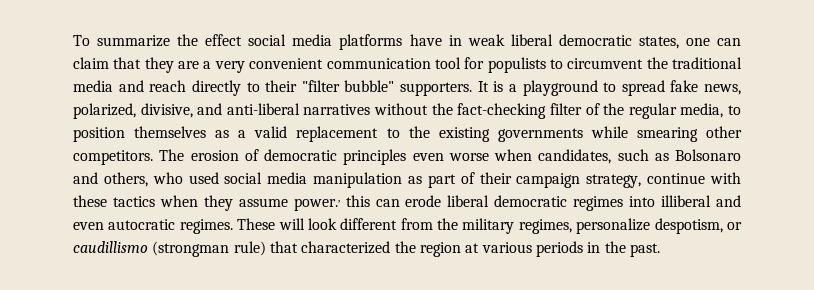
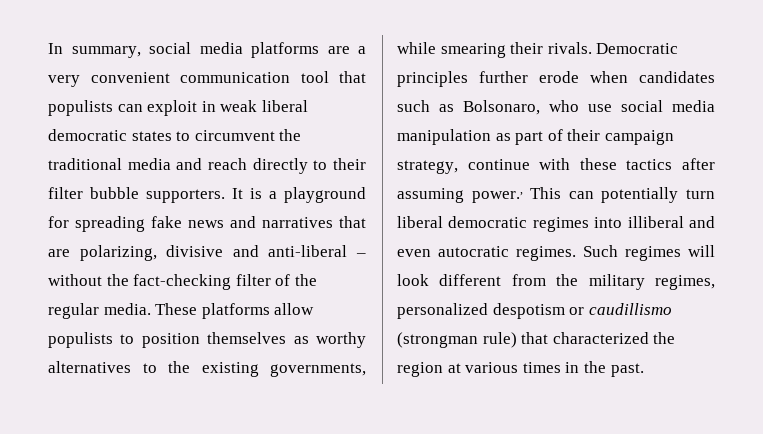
[73,34,741,50] [73,57,174,73] To summarize the effect social media platforms have in weak liberal democratic states, one can claim that they -> [48,42,319,58] In summary, social media platforms
[464,57,546,73] for populists -> [339,71,366,83] [48,100,308,116] [48,129,172,141] that populists can exploit in weak liberal democratic states
[301,80,395,92] "filter bubble" -> [48,187,139,199] filter bubble
[603,80,741,96] [73,103,193,119] to spread fake news, polarized, divisive, -> [48,216,366,232] [48,245,224,261] for spreading fake news and narratives that are polarizing, divisive
[303,104,371,115] narratives -> [356,253,366,257] –
[680,103,724,118] media, -> [103,303,315,319] [48,332,113,348] media. These platforms allow populists
[238,126,379,142] a valid replacement -> [316,332,366,348] [48,361,131,373] worthy alternatives
[497,128,583,142] governments -> [270,363,366,377] governments,
[706,126,743,138] [73,149,741,165] [73,172,219,187] other competitors. The erosion of democratic principles even worse when candidates, such as Bolsonaro and others, who used -> [510,42,679,54] [397,71,715,87] [397,100,612,115] their rivals. Democratic principles further erode when candidates such as Bolsonaro, who use
[159,195,442,211] when they assume power., this can erode -> [682,158,715,170] [397,187,715,203] after assuming power., This can potentially turn
[237,218,276,230] These -> [583,245,681,261] Such regimes
[576,218,723,234] personalize despotism, -> [397,303,565,319] personalized despotism
[535,241,583,257] periods -> [522,362,561,373] times

